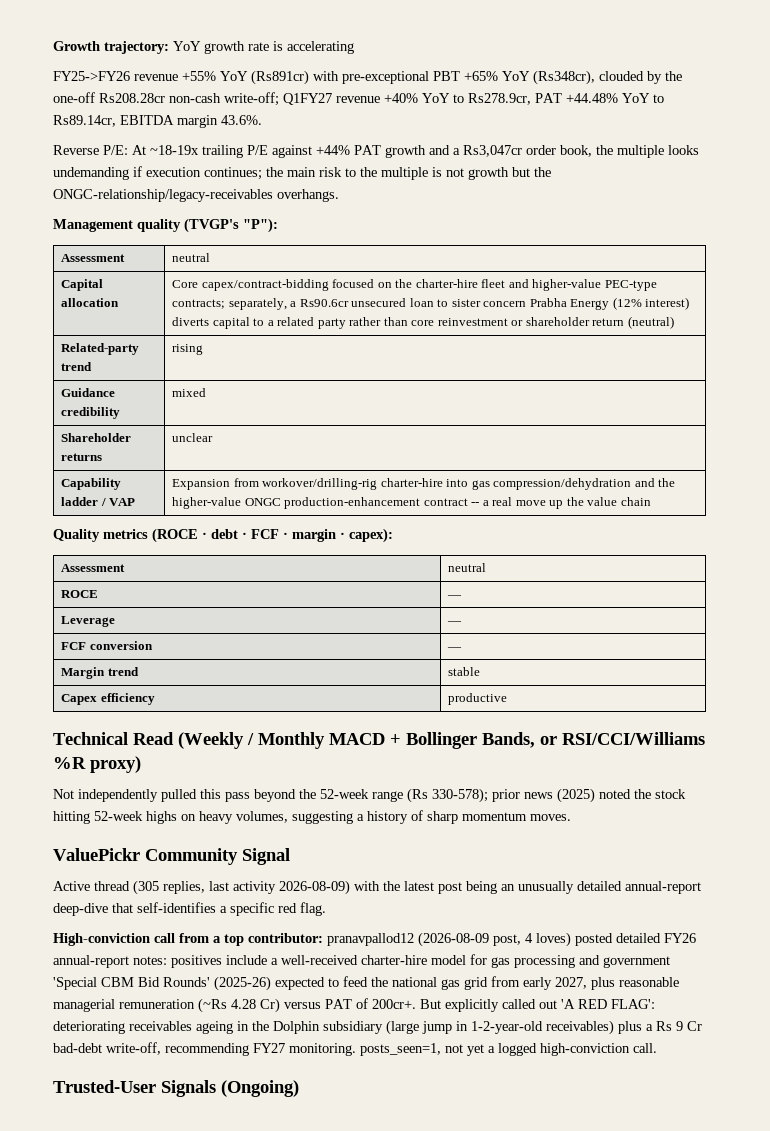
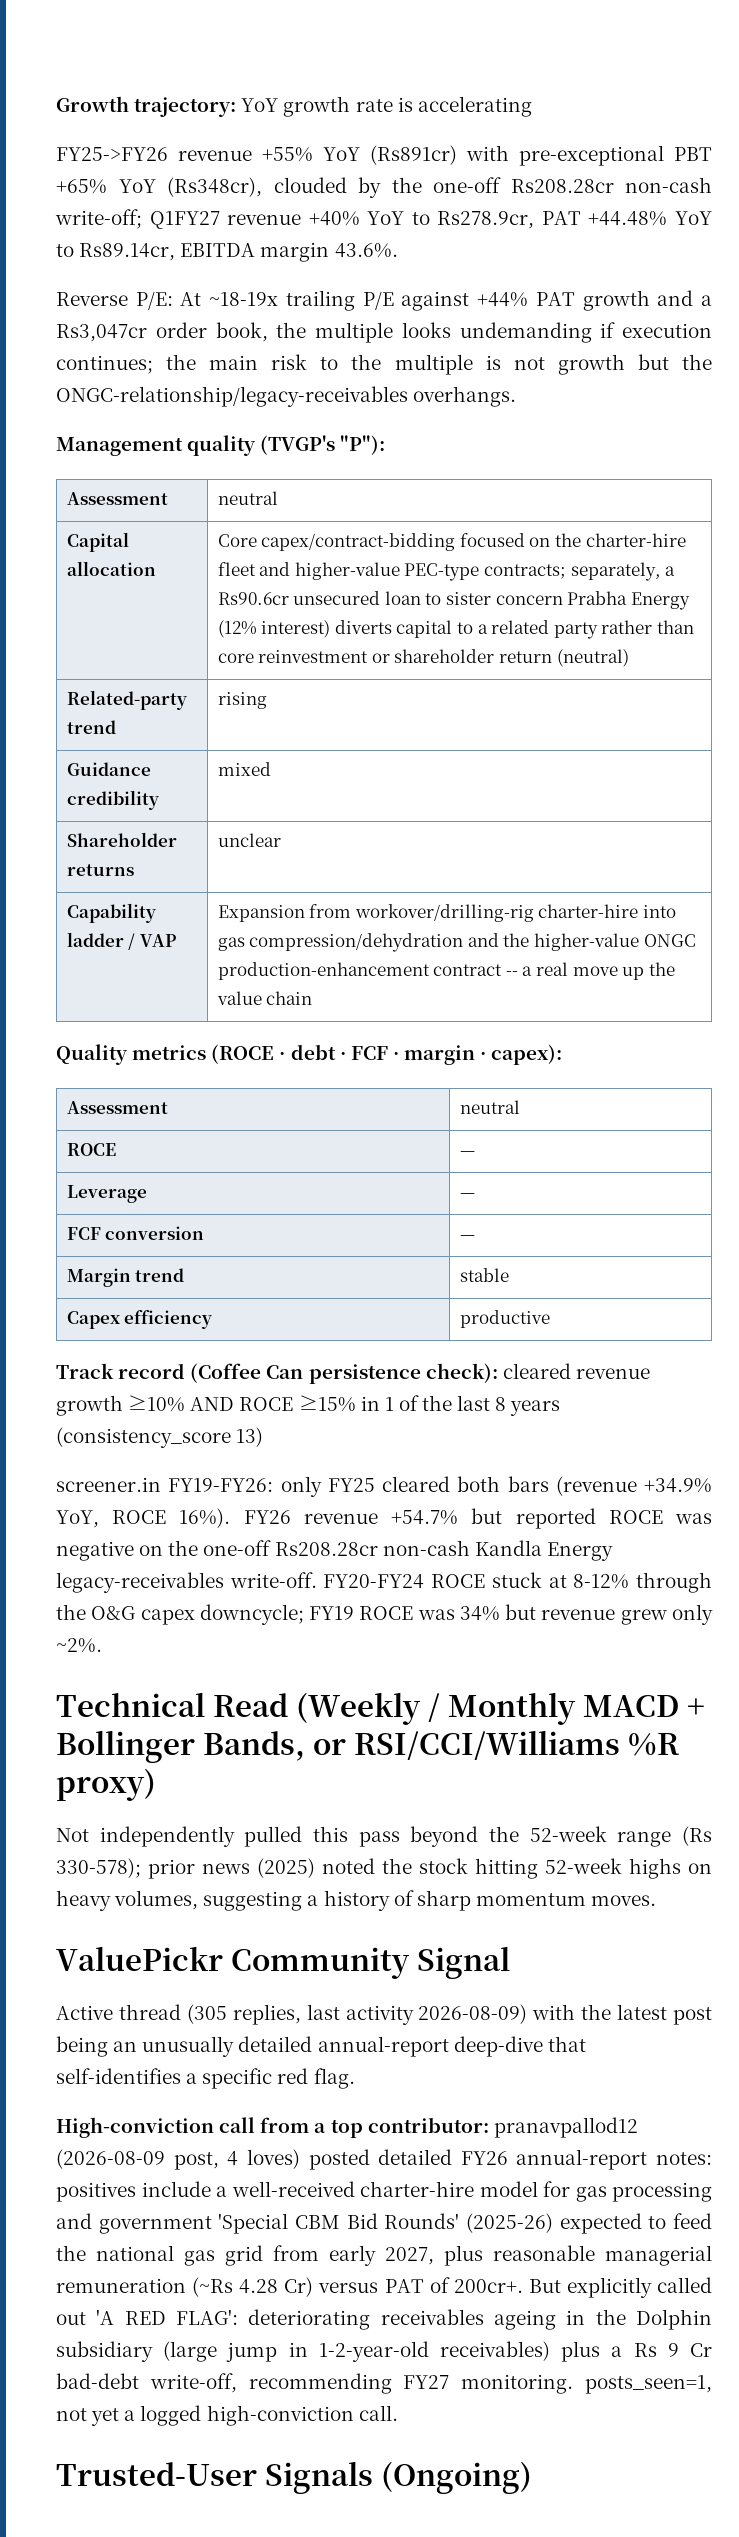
(508, 699) none -> [56,1363,650,1384] [56,1395,561,1416] [56,1427,264,1448] [56,1476,712,1497] [56,1508,712,1529] [56,1540,613,1561] [56,1572,712,1593] [56,1604,713,1625] [56,1638,102,1653] // Track record (Coffee Can persistence check): cleared revenue growth ≥10% AND ROCE ≥15% in 1 of the last 8 years (consistency_score 13) // screener.in FY19-FY26: only FY25 cleared both bars (revenue +34.9% YoY, ROCE 16%). FY26 revenue +54.7% but reported ROCE was negative on the one-off Rs208.28cr non-cash Kandla Energy legacy-receivables write-off. FY20-FY24 ROCE stuck at 8-12% through the O&G capex downcycle; FY19 ROCE was 34% but revenue grew only ~2%.

